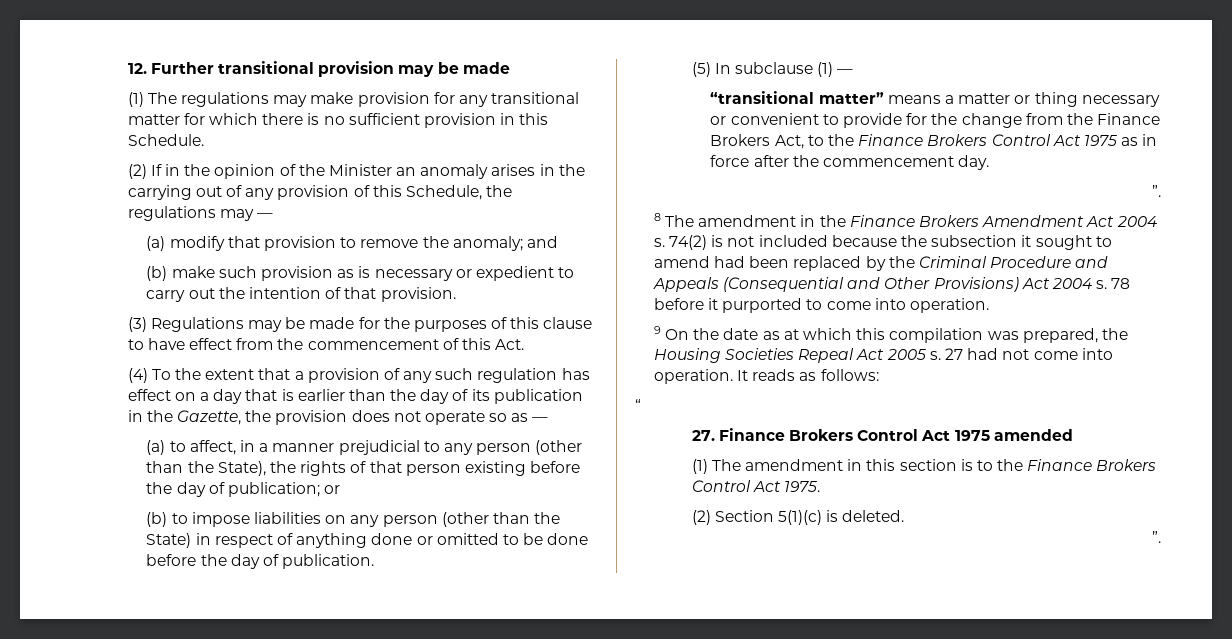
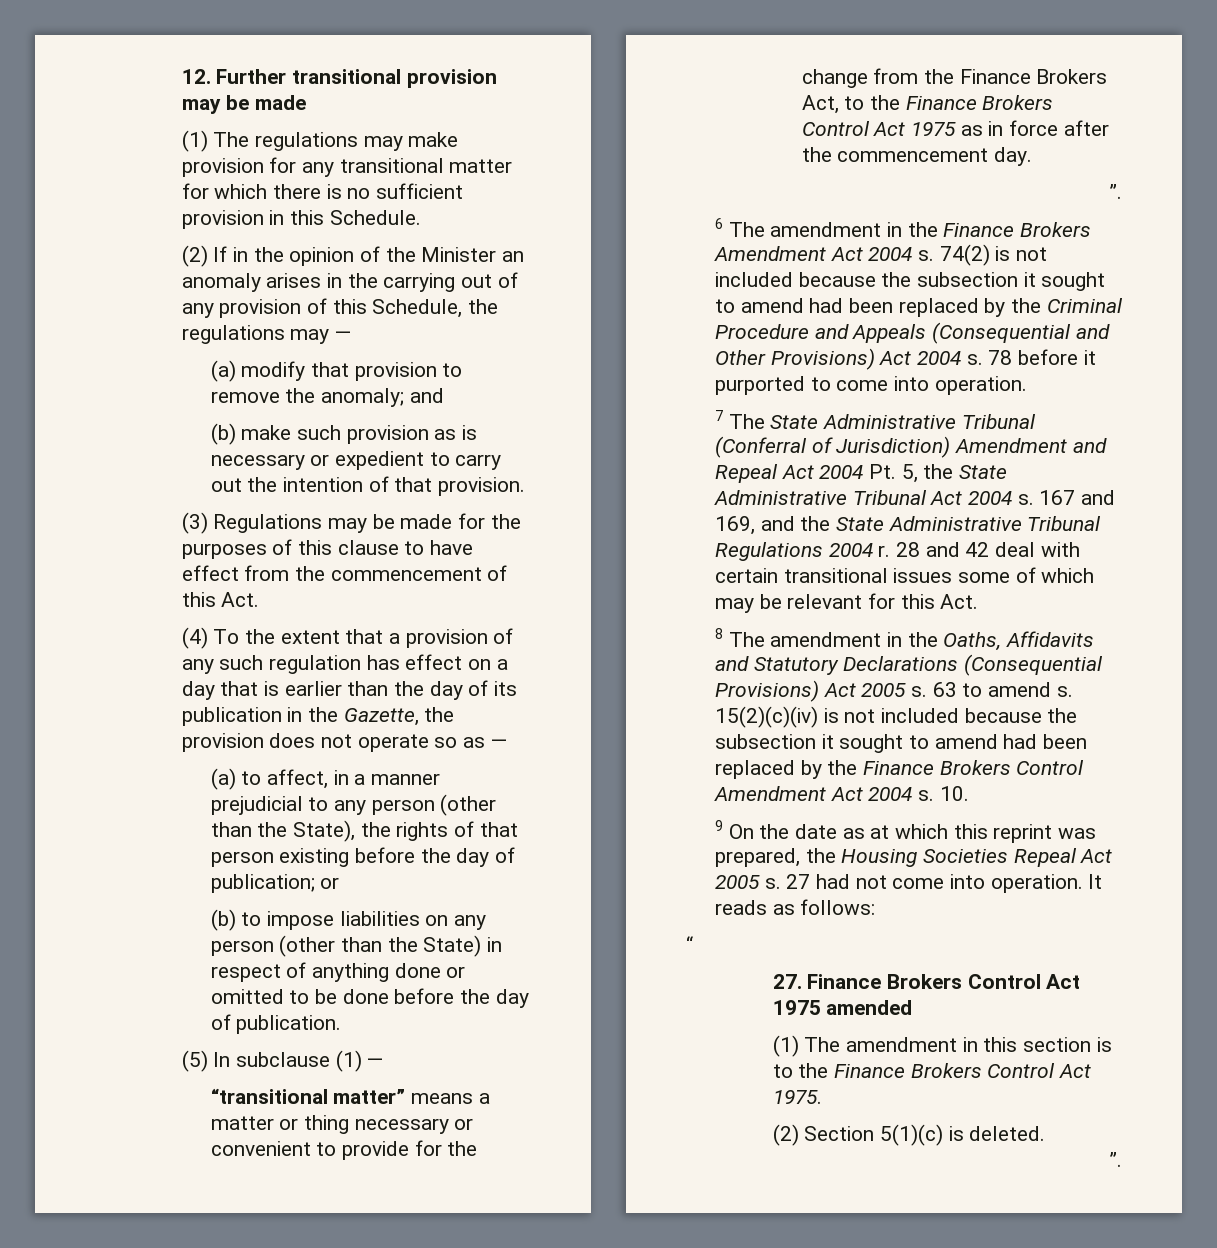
[653,213,661,221] 8 -> [714,218,723,229] 6
(989, 305) none -> [714,410,1036,429] [714,436,1107,458] [714,464,1007,483] [713,490,1115,505] [714,516,1102,535] [714,542,1080,561] [714,567,1095,583] [714,593,979,613] [714,628,1094,651] [714,654,1103,676] [714,680,1073,702] [714,706,1078,728] [714,734,1087,753] [714,760,1085,779] [713,786,969,801] // 7 The State Administrative Tribunal (Conferral of Jurisdiction) Amendment and Repeal Act 2004 Pt. 5, the State Administrative Tribunal Act 2004 s. 167 and 169, and the State Administrative Tribunal Regulations 2004 r. 28 and 42 deal with certain transitional issues some of which may be relevant for this Act. // 8 The amendment in the Oaths, Affidavits and Statutory Declarations (Consequential Provisions) Act 2005 s. 63 to amend s. 15(2)(c)(iv) is not included because the subsection it sought to amend had been replaced by the Finance Brokers Control Amendment Act 2004 s. 10.
[889,328,984,343] compilation -> [993,824,1053,843] reprint

